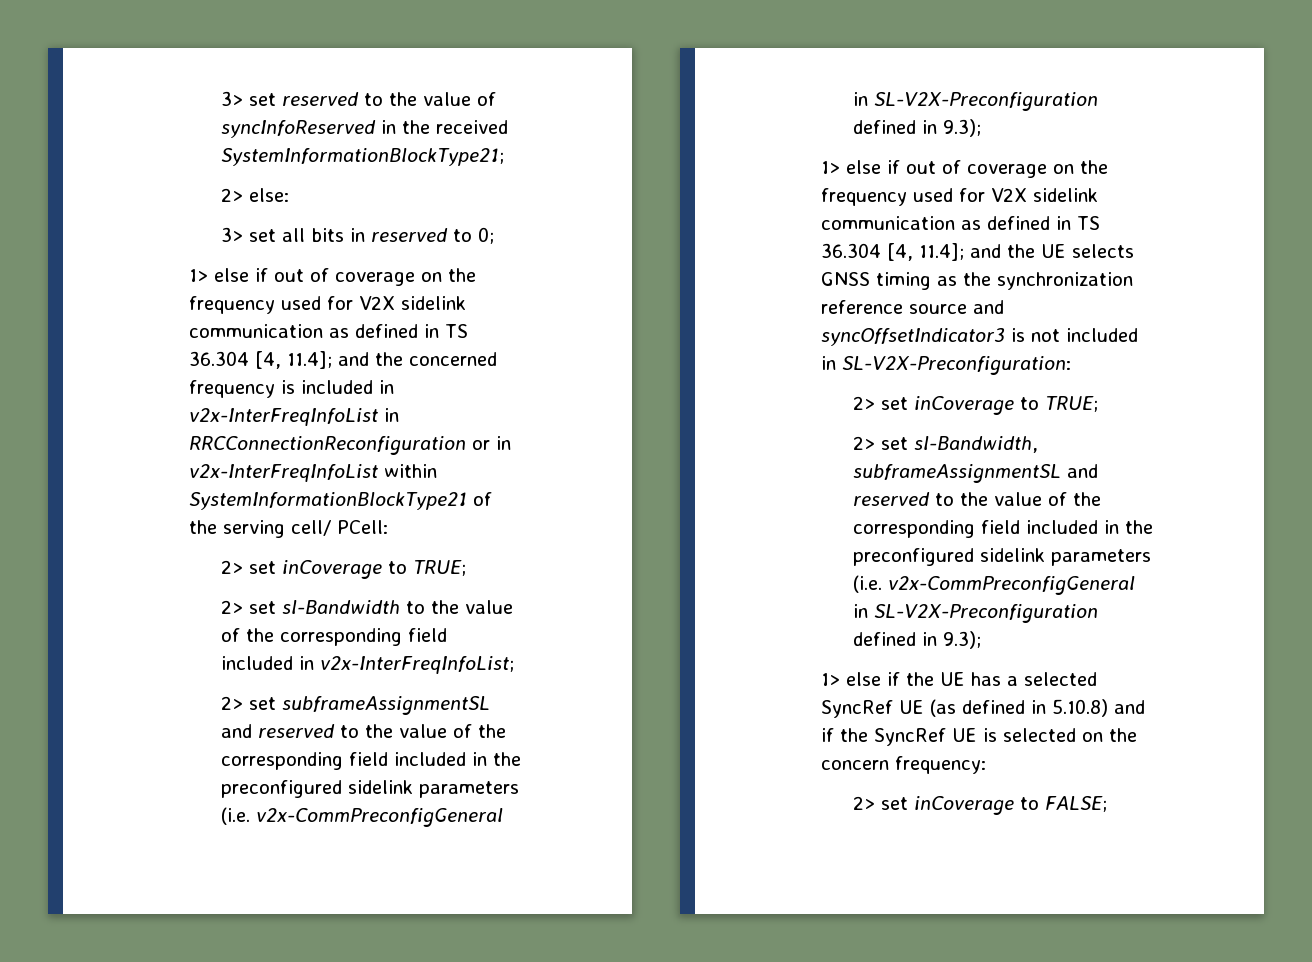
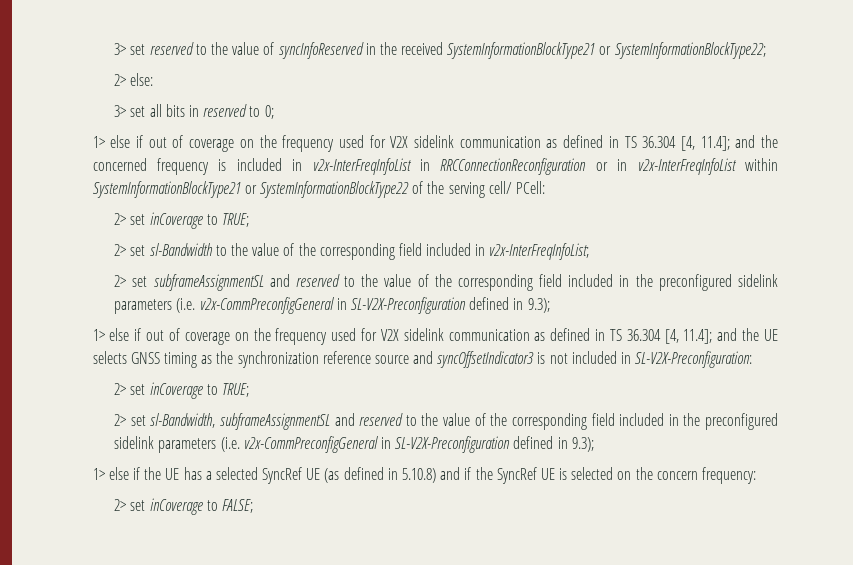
[221,148,505,166] SystemInformationBlockType21; -> [447,42,766,59] SystemInformationBlockType21 or SystemInformationBlockType22;
(468, 501) none -> [244,181,409,198] or SystemInformationBlockType22

